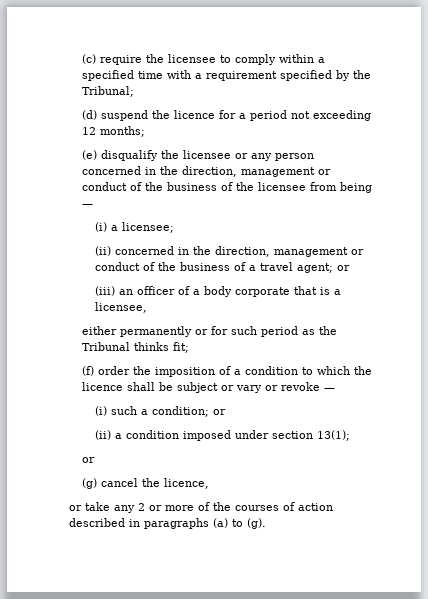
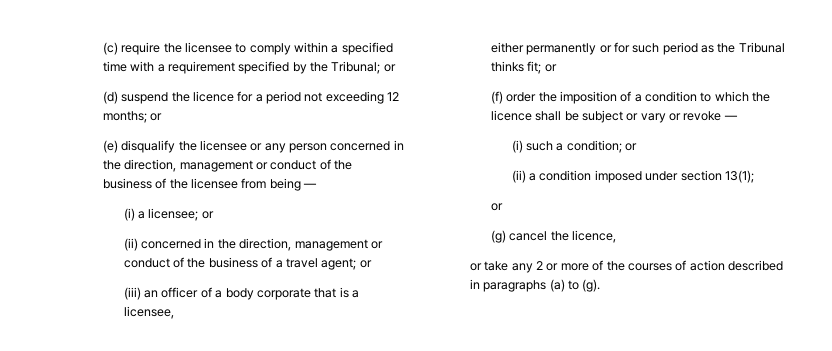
(134, 91) none -> [383,64,396,72] or
(145, 131) none -> [150,113,163,121] or
(175, 227) none -> [201,211,214,219] or
(189, 347) none -> [544,64,557,72] or

